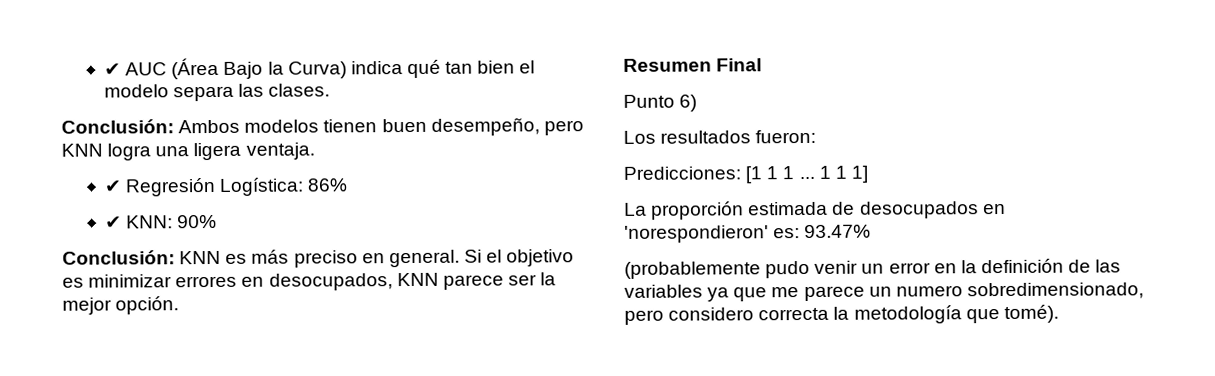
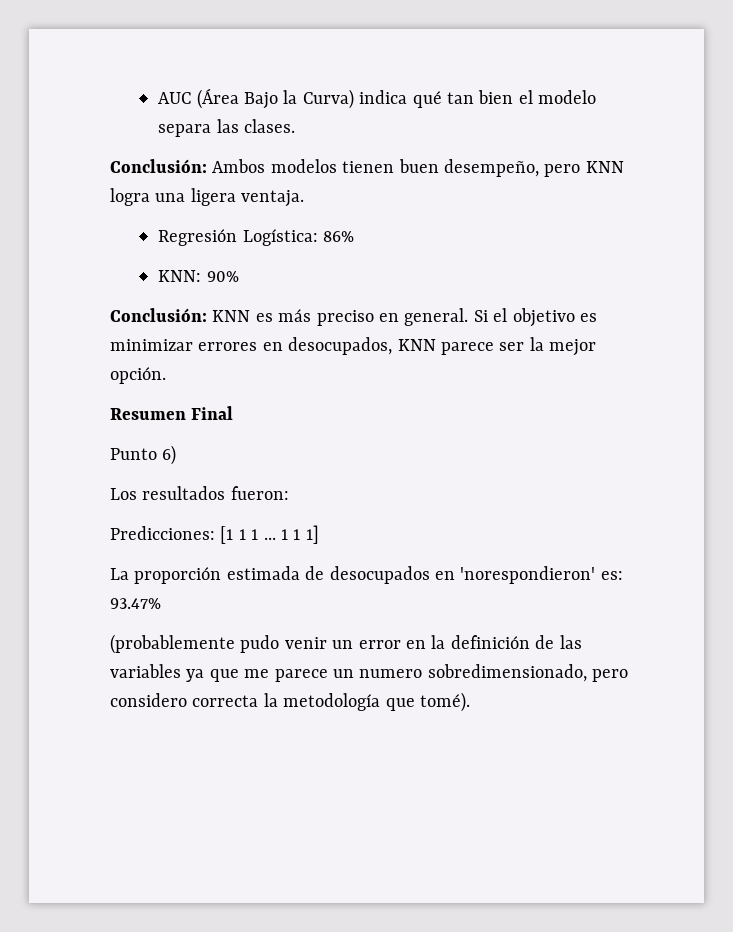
[103,63,121,76] ✔ -> (158, 98) none
[103,180,122,193] ✔ -> (305, 198) none
[104,216,122,229] ✔ -> (355, 236) none

